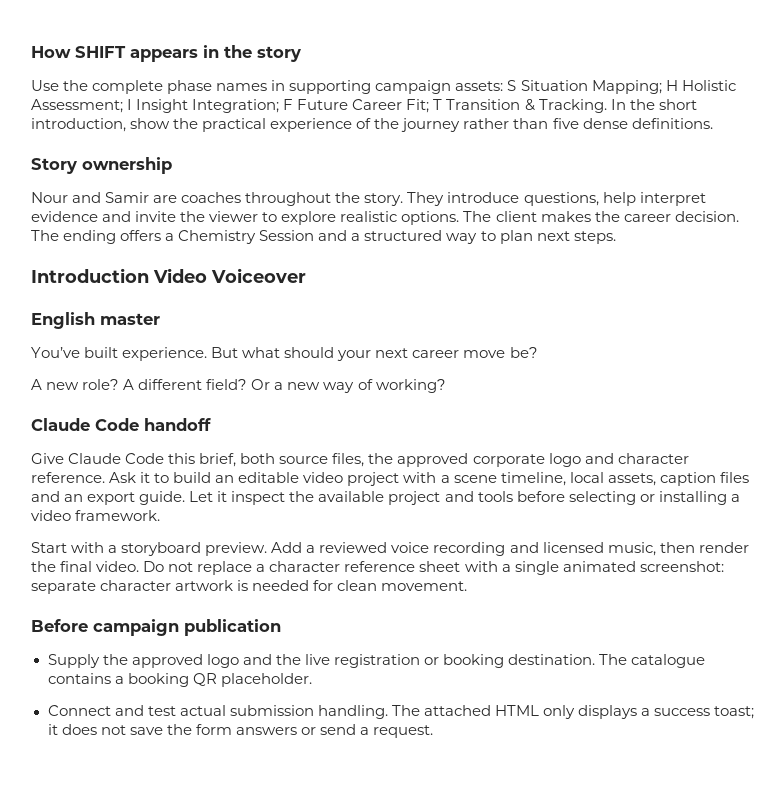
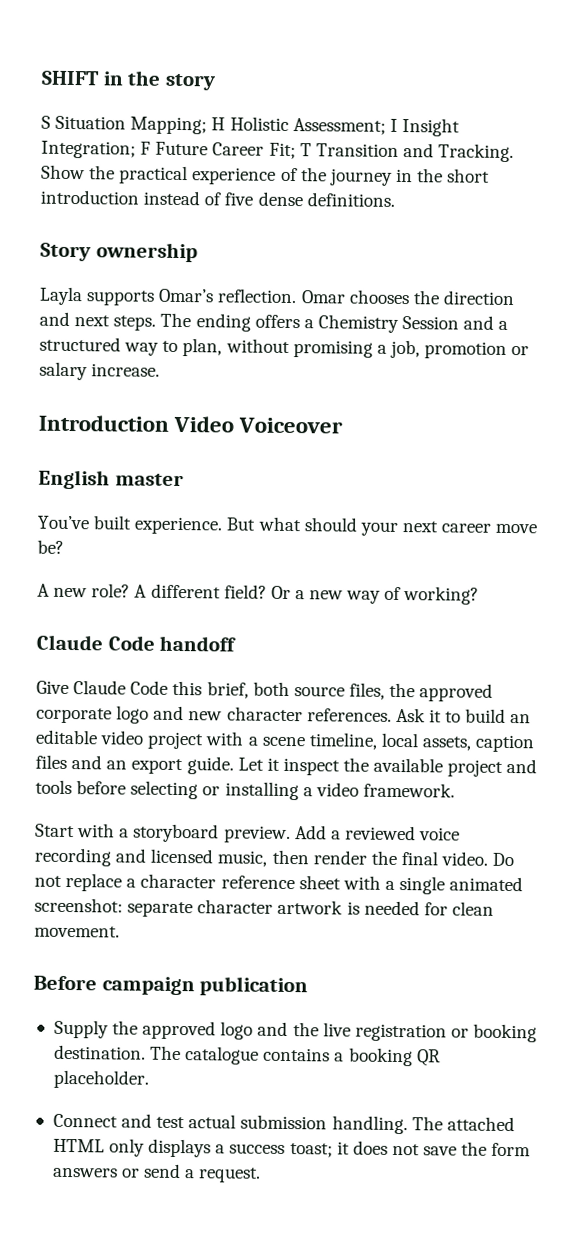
[31,46,198,62] How SHIFT appears -> [41,70,100,86] SHIFT
[31,80,504,94] Use the complete phase names in supporting campaign assets: -> (217, 82) none
[524,99,697,113] [31,118,171,132] & Tracking. In the short introduction, show -> [402,143,515,163] [41,164,85,180] and Tracking. Show
[463,118,549,129] rather than -> [395,168,491,183] [40,189,222,206] in the short introduction instead of
[31,192,706,206] [31,211,739,225] Nour and Samir are coaches throughout the story. They introduce questions, help interpret evidence and invite the viewer to explore realistic options. The client makes the career decision. -> [39,286,515,306] [39,311,157,331] Layla supports Omar’s reflection. Omar chooses the direction and next steps.
[499,230,616,244] plan next steps. -> [182,338,530,359] [39,361,161,381] plan, without promising a job, promotion or salary increase.
[617,453,689,464] [31,472,105,483] character reference. -> [188,706,392,722] new character references.

